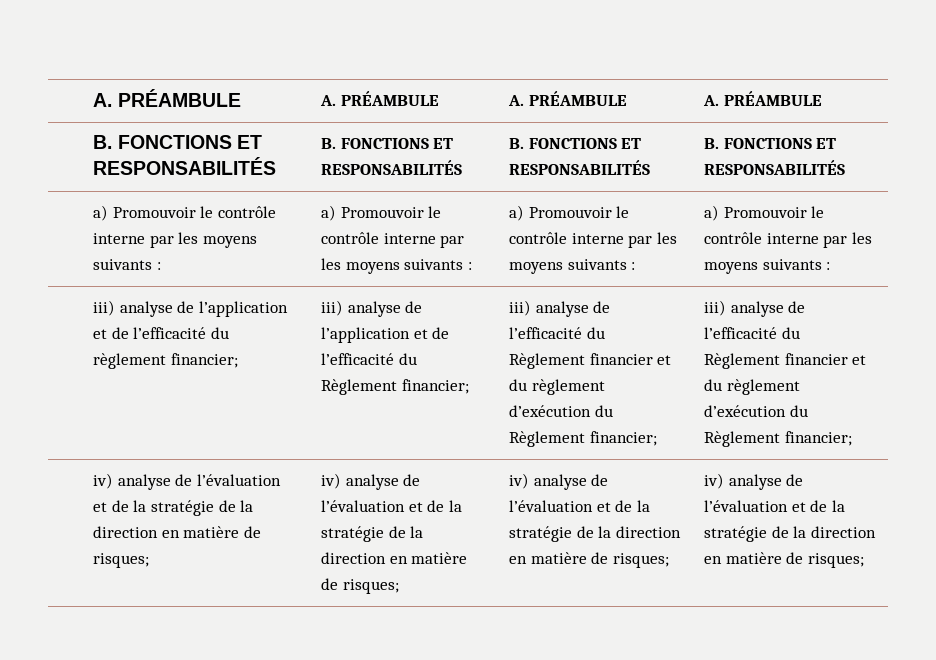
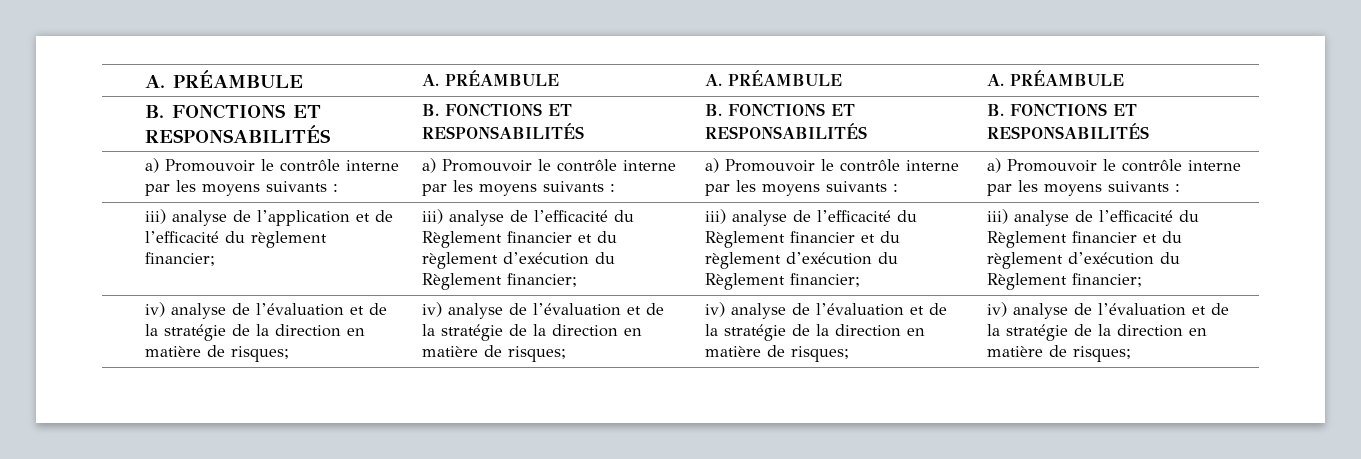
[321,327,450,343] [321,353,395,365] l’application et de l’efficacité -> [533,210,634,222] [421,231,617,248] [421,252,589,269] l’efficacité du Règlement financier et du règlement d’exécution

